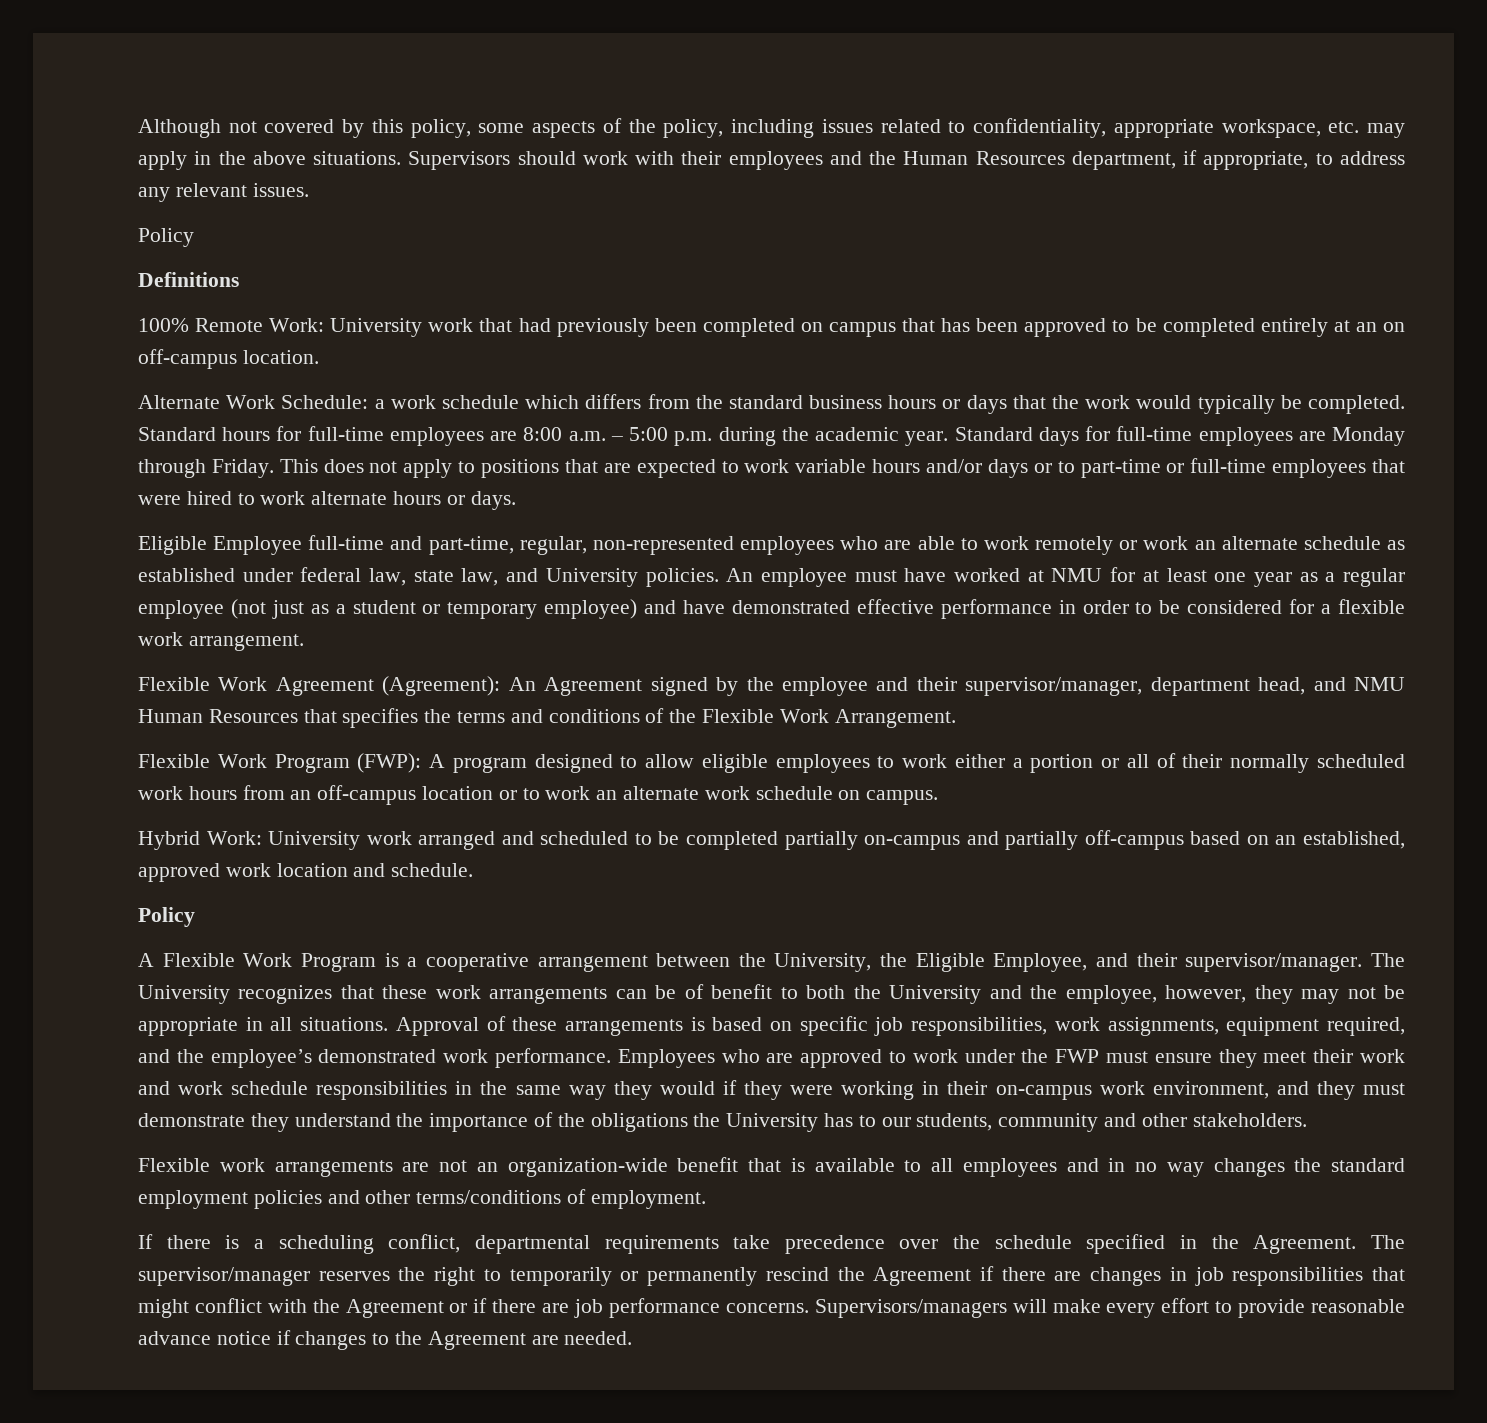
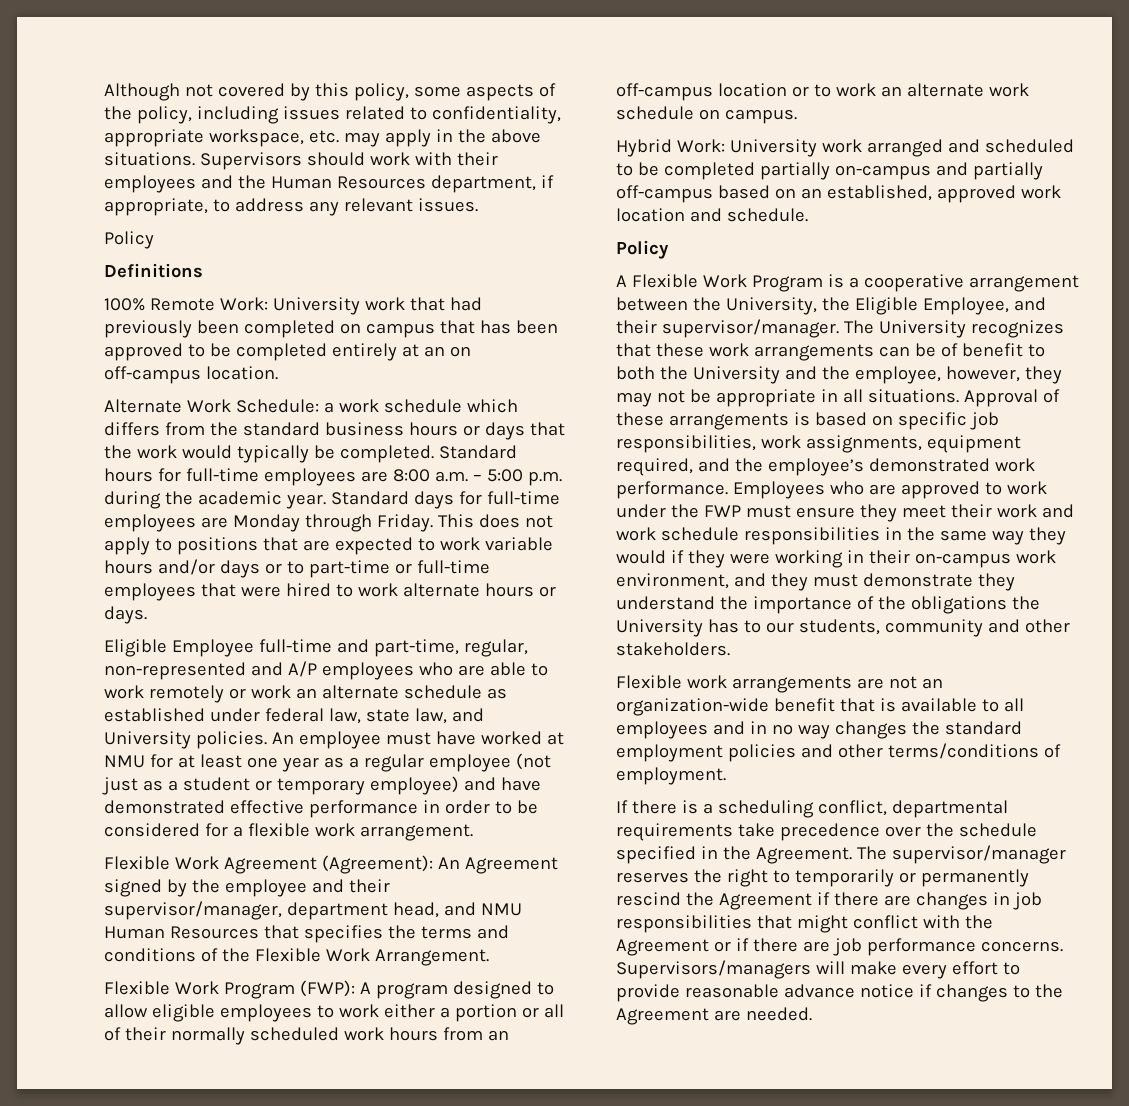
(734, 545) none -> [250,661,317,677] and A/P

